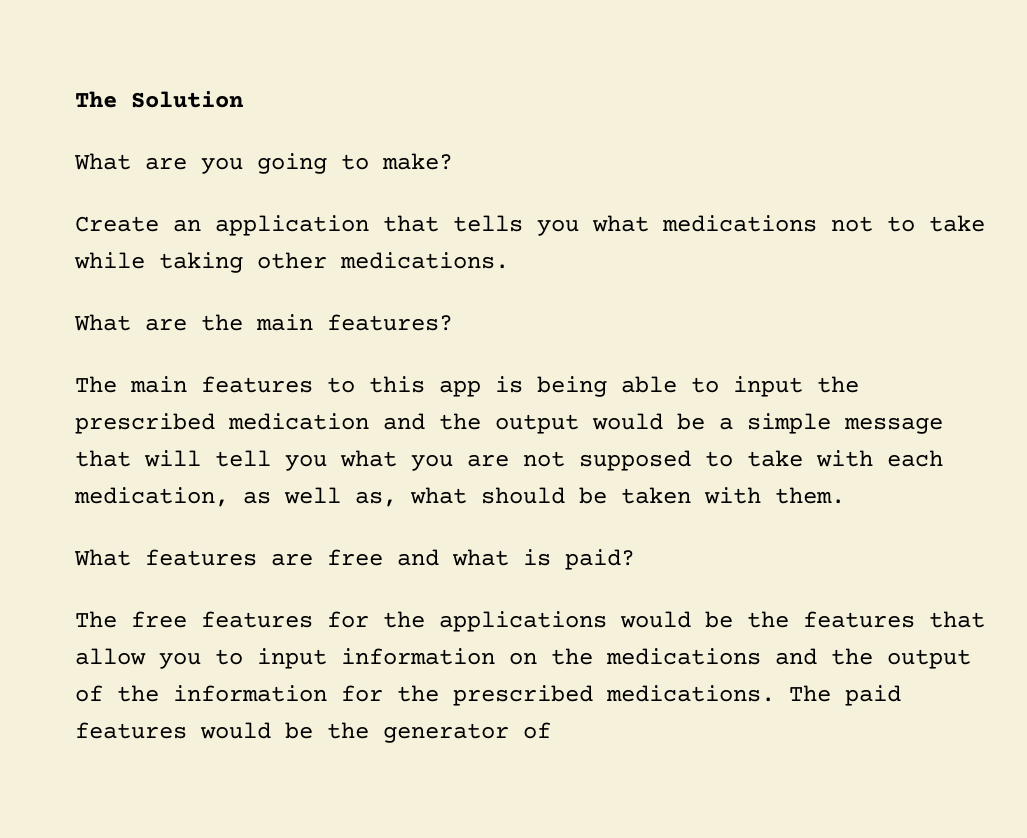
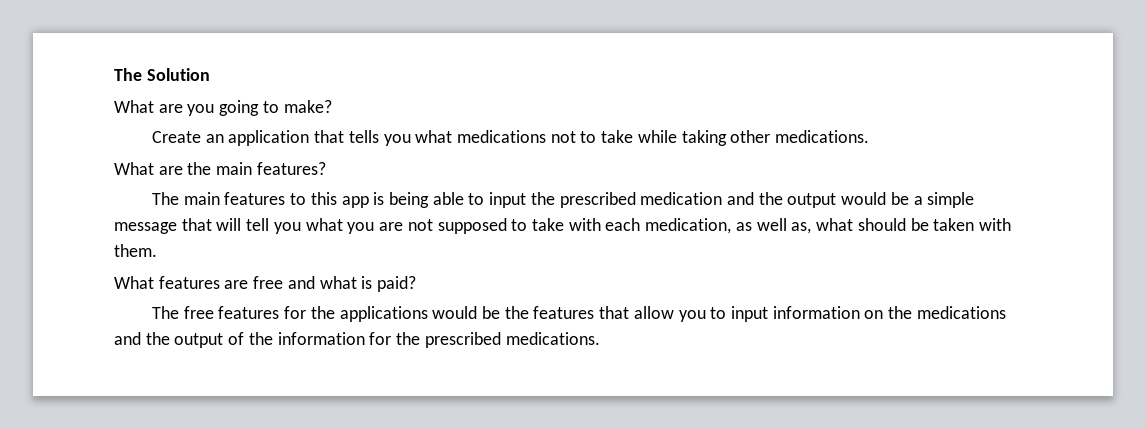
[789,685,901,706] [75,722,551,743] The paid features would be the generator of -> (600, 338) none

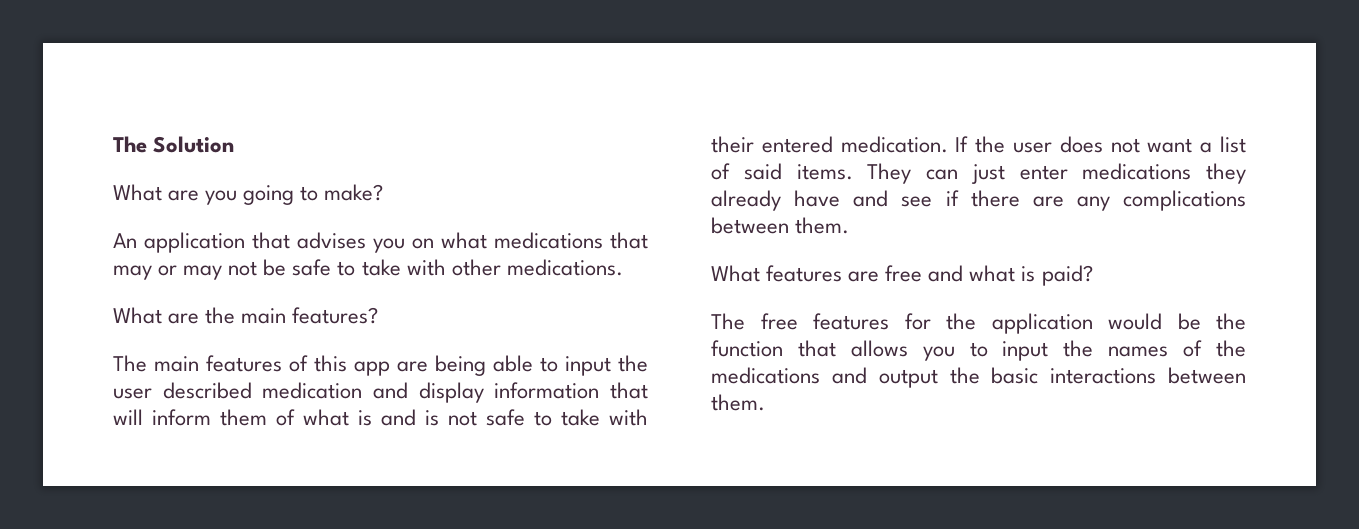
[151,130,727,146] Create an application that tells you what medications not to take while taking -> [113,232,648,253] [113,259,446,280] An application that advises you on what medications that may or may not be safe to take with
[290,193,307,205] to -> [289,355,308,372] of
[373,192,385,205] is -> [397,361,428,372] are
[559,192,975,208] [114,218,1011,234] prescribed medication and the output would be a simple message that will tell you what you are not supposed to take with each medication, as well as, what should be taken with -> [113,382,648,403] [113,409,648,426] [711,136,1246,153] [711,163,1246,184] [711,190,1246,211] [711,217,789,234] user described medication and display information that will inform them of what is and is not safe to take with their entered medication. If the user does not want a list of said items. They can just enter medications they already have and see if there are any complications between
[339,306,428,322] applications -> [991,313,1093,334] application
[533,306,1006,322] [114,332,600,348] features that allow you to input information on the medications and the output of the information for the prescribed medications. -> [711,340,1246,361] [711,367,1246,388] [711,394,765,411] function that allows you to input the names of the medications and output the basic interactions between them.

